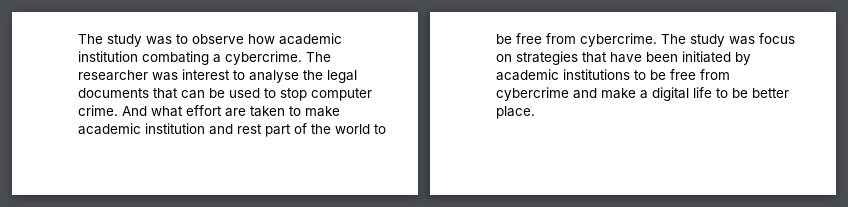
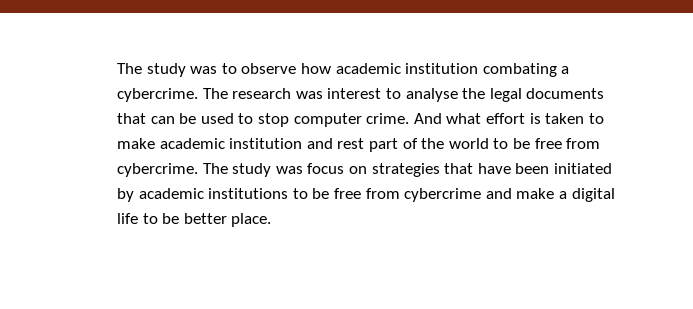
[77,70,148,81] researcher -> [232,88,292,99] research
[224,108,246,117] are -> [529,113,541,124] is

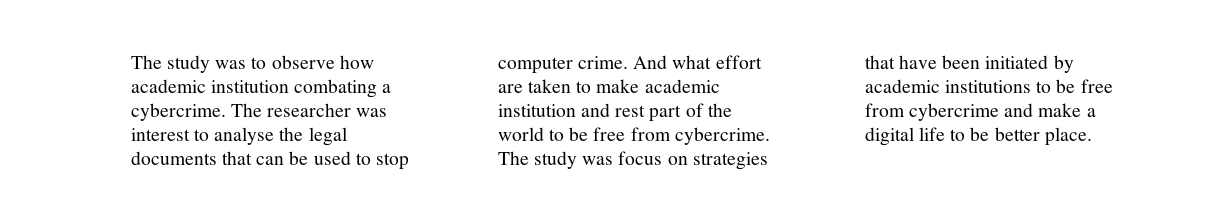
[232,88,292,99] research -> [267,103,352,117] researcher
[529,113,541,124] is -> [497,84,523,93] are

